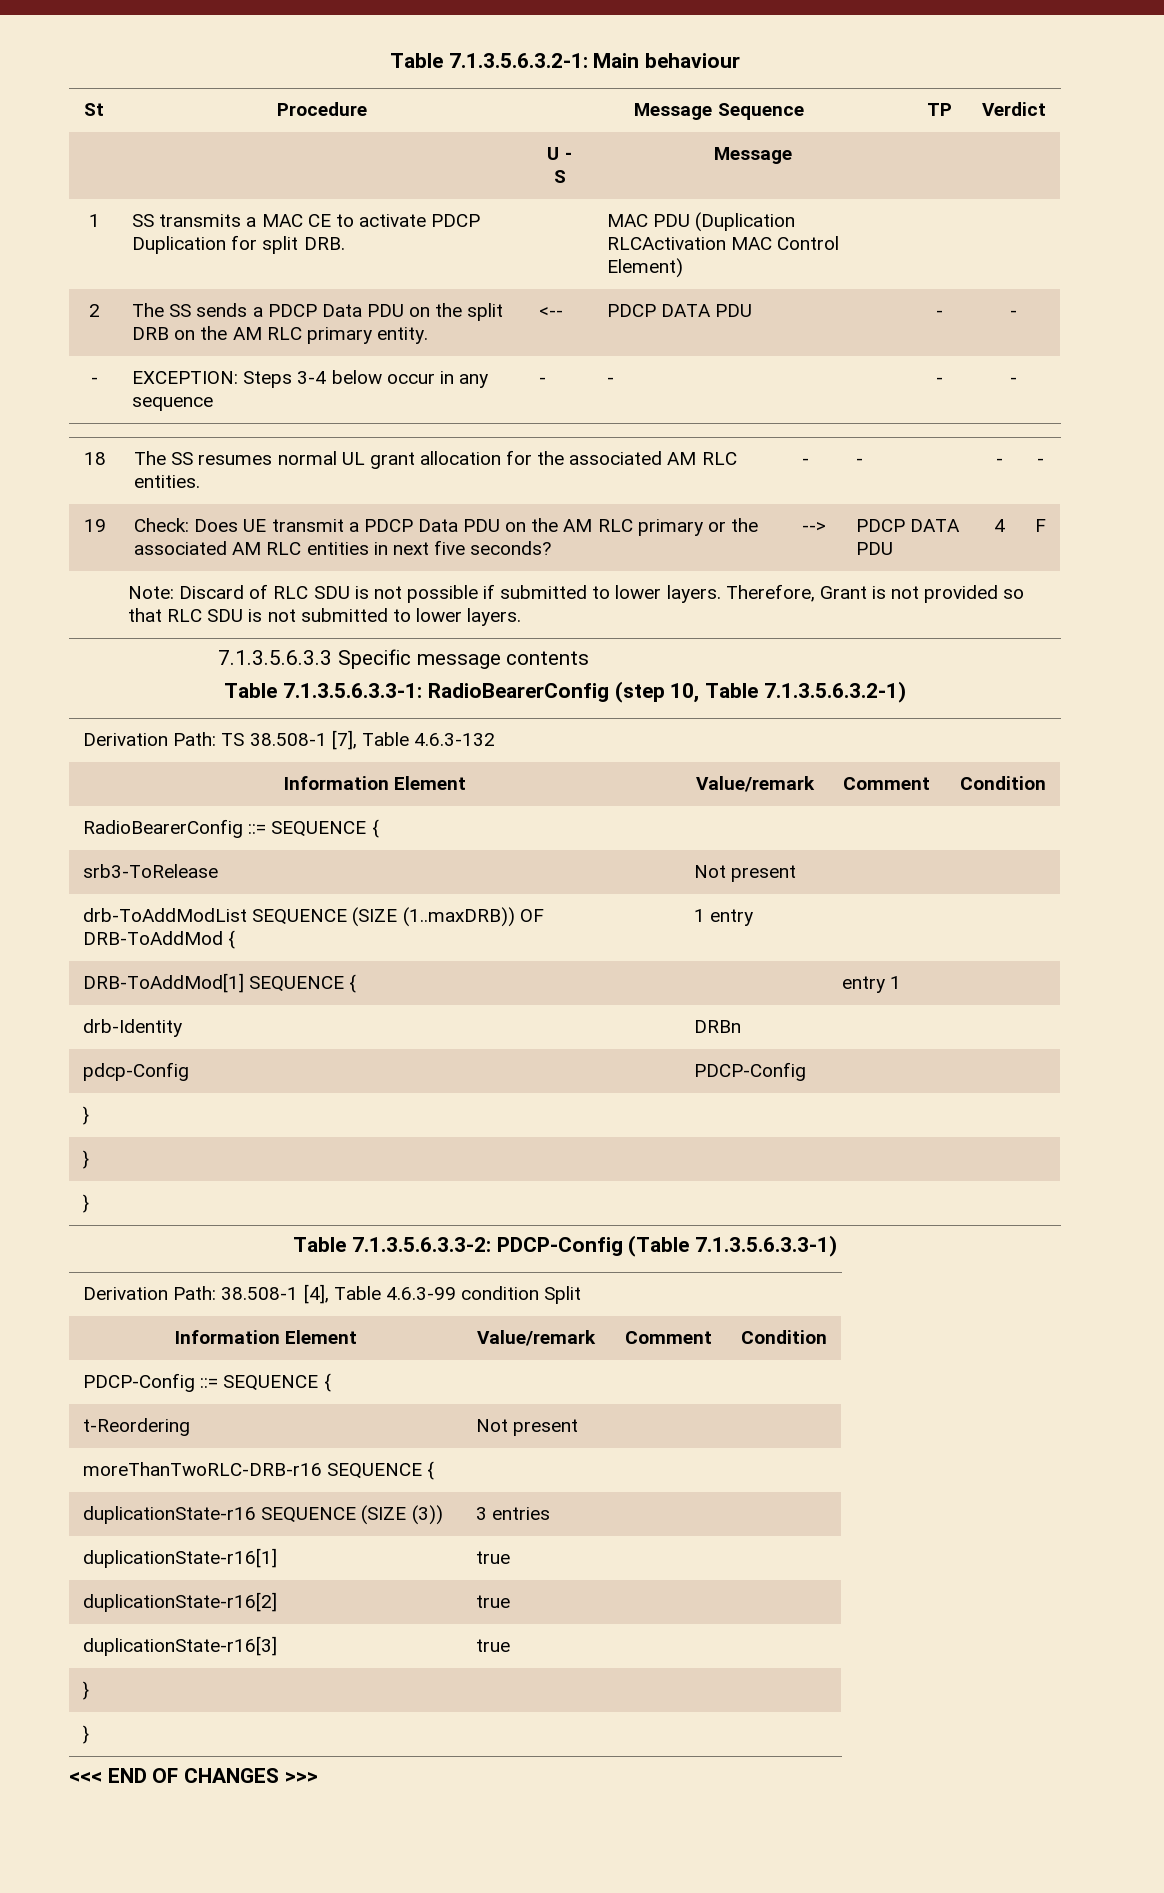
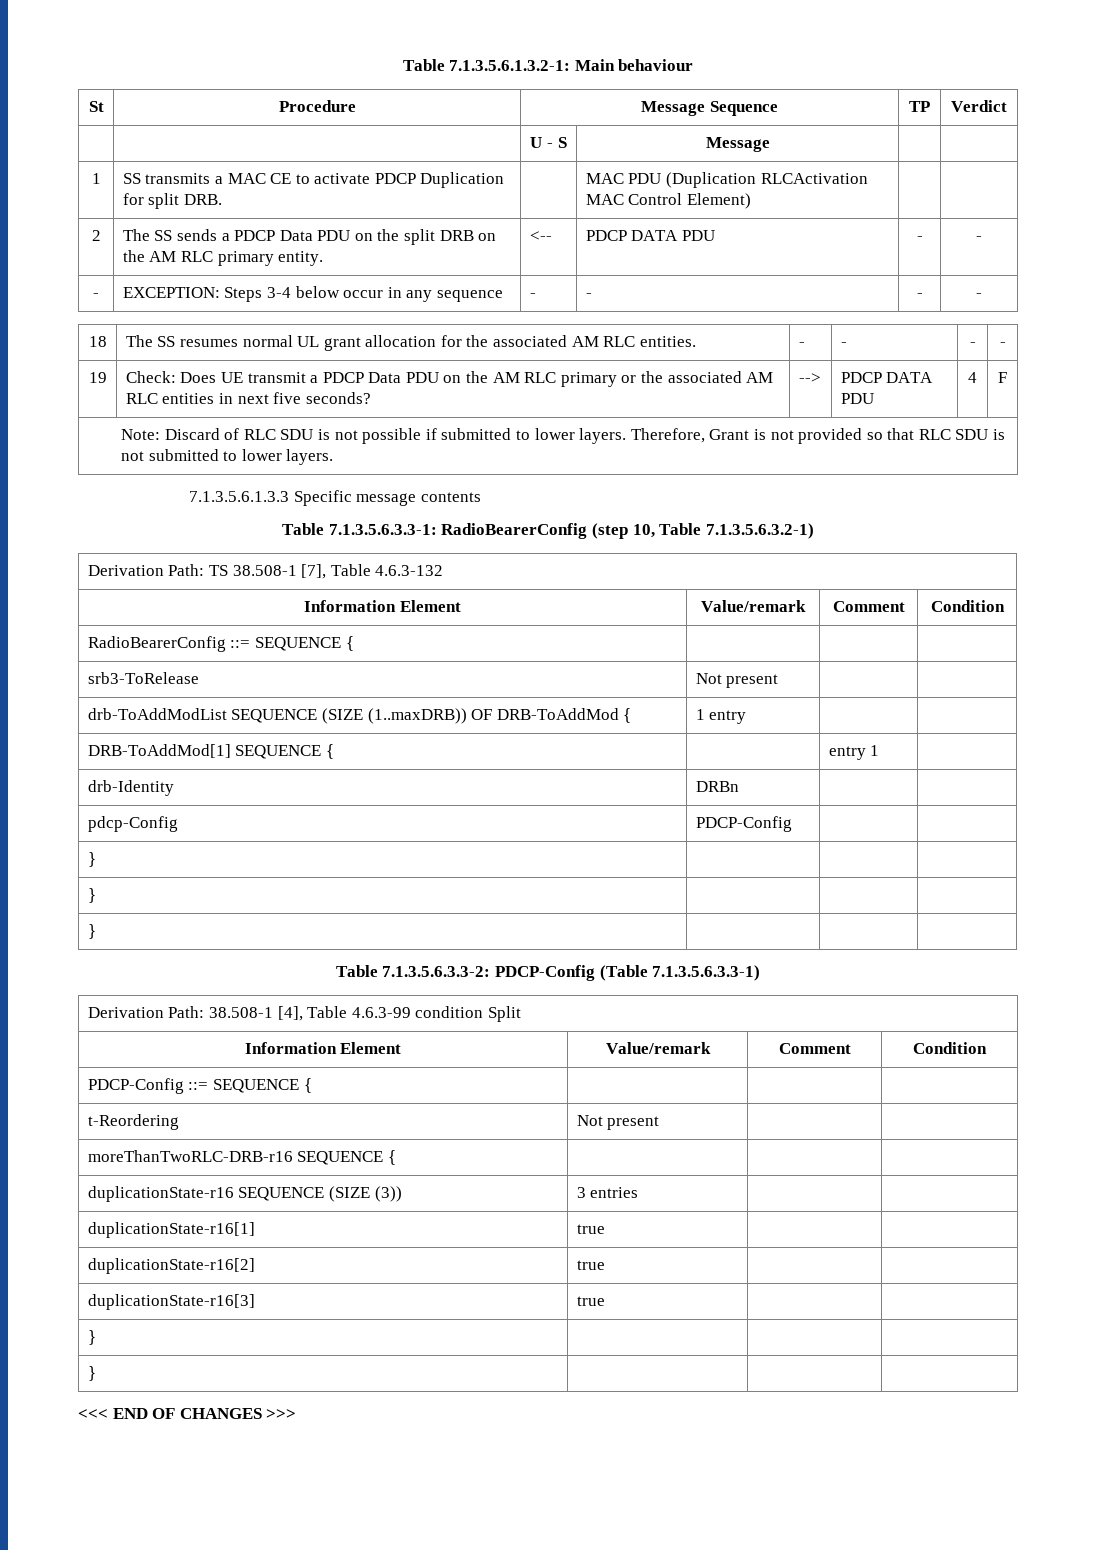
[389,53,588,68] Table 7.1.3.5.6.3.2-1: -> [402,59,571,71] Table 7.1.3.5.6.1.3.2-1:
[218,650,333,665] 7.1.3.5.6.3.3 -> [188,491,289,502] 7.1.3.5.6.1.3.3

